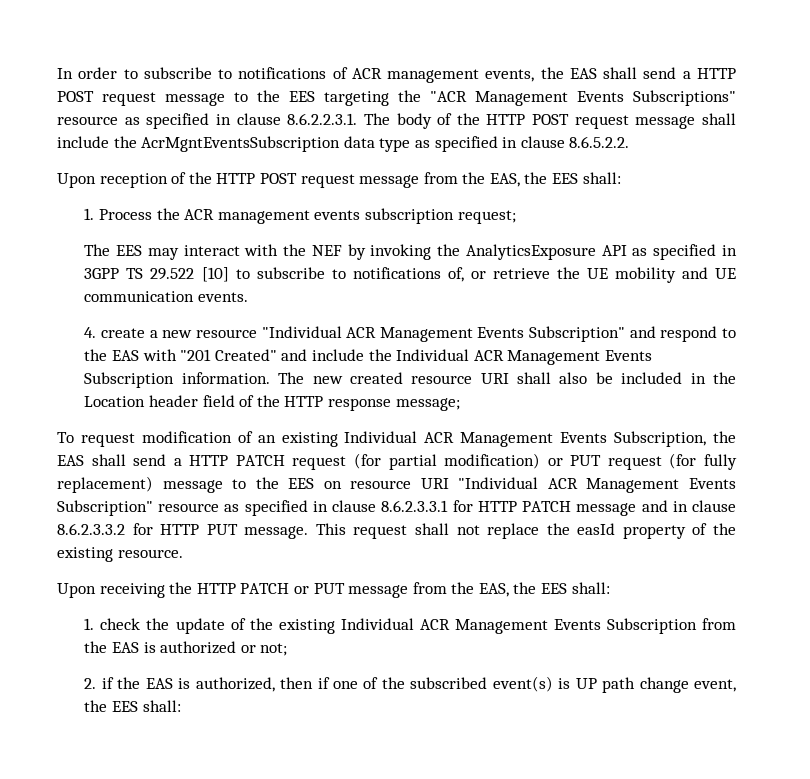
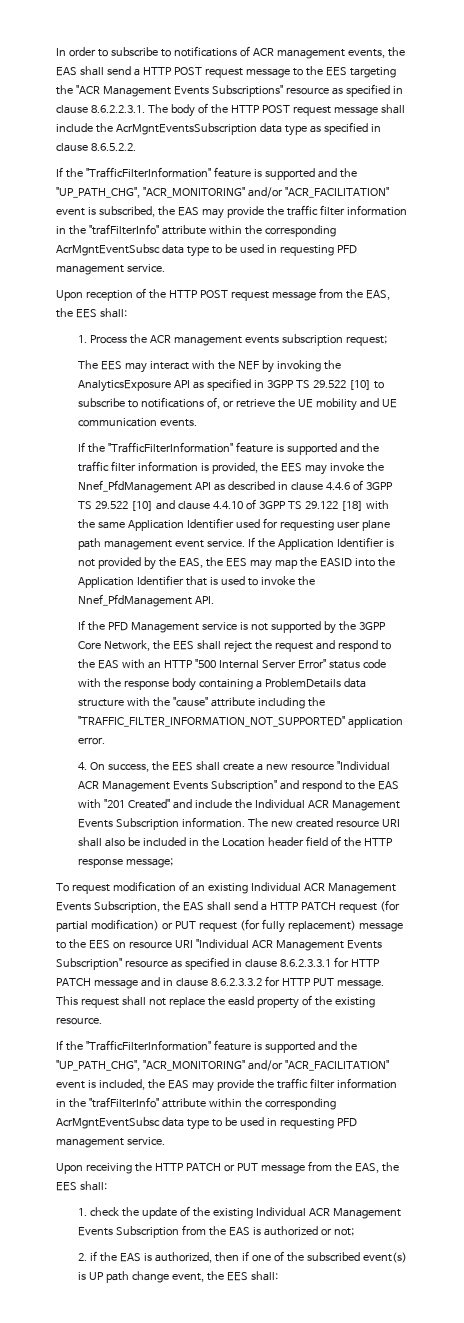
(630, 142) none -> [56,167,357,180] [56,187,389,198] [56,205,407,219] [56,224,336,237] [56,244,357,257] [56,264,165,275] // If the "TrafficFilterInformation" feature is supported and the "UP_PATH_CHG", "ACR_MONITORING" and/or "ACR_FACILITATION" event is subscribed, the EAS may provide the traffic filter information in the "trafFilterInfo" attribute within the corresponding AcrMgntEventSubsc data type to be used in requesting PFD management service.
[84,327,97,338] 4. -> [77,442,379,455] [77,461,384,475] [77,480,393,493] [77,499,389,511] [77,518,390,531] [77,537,394,550] [77,557,395,570] [77,575,315,588] [77,594,214,607] [77,620,386,634] [77,640,391,653] [77,659,386,669] [77,678,366,691] [77,697,325,709] [77,716,403,728] [77,737,105,745] [77,761,220,772] If the "TrafficFilterInformation" feature is supported and the traffic filter information is provided, the EES may invoke the Nnef_PfdManagement API as described in clause 4.4.6 of 3GPP TS 29.522 [10] and clause 4.4.10 of 3GPP TS 29.122 [18] with the same Application Identifier used for requesting user plane path management event service. If the Application Identifier is not provided by the EAS, the EES may map the EASID into the Application Identifier that is used to invoke the Nnef_PfdManagement API. // If the PFD Management service is not supported by the 3GPP Core Network, the EES shall reject the request and respond to the EAS with an HTTP "500 Internal Server Error" status code with the response body containing a ProblemDetails data structure with the "cause" attribute including the "TRAFFIC_FILTER_INFORMATION_NOT_SUPPORTED" application error. // 4. On success, the EES shall
(183, 553) none -> [56,1040,357,1053] [56,1060,389,1071] [56,1078,397,1092] [56,1097,336,1110] [56,1117,357,1130] [56,1137,165,1148] // If the "TrafficFilterInformation" feature is supported and the "UP_PATH_CHG", "ACR_MONITORING" and/or "ACR_FACILITATION" event is included, the EAS may provide the traffic filter information in the "trafFilterInfo" attribute within the corresponding AcrMgntEventSubsc data type to be used in requesting PFD management service.

